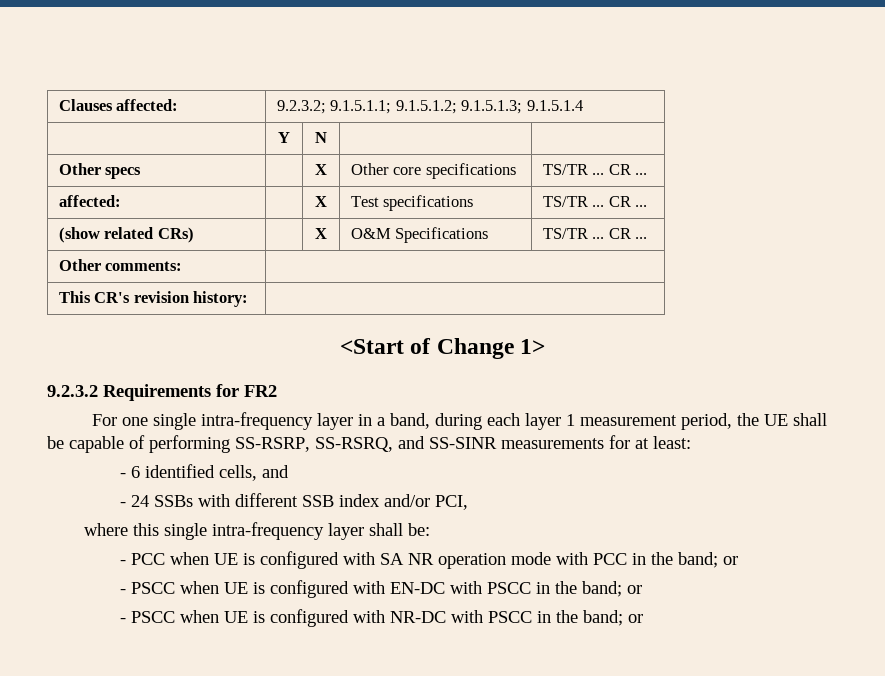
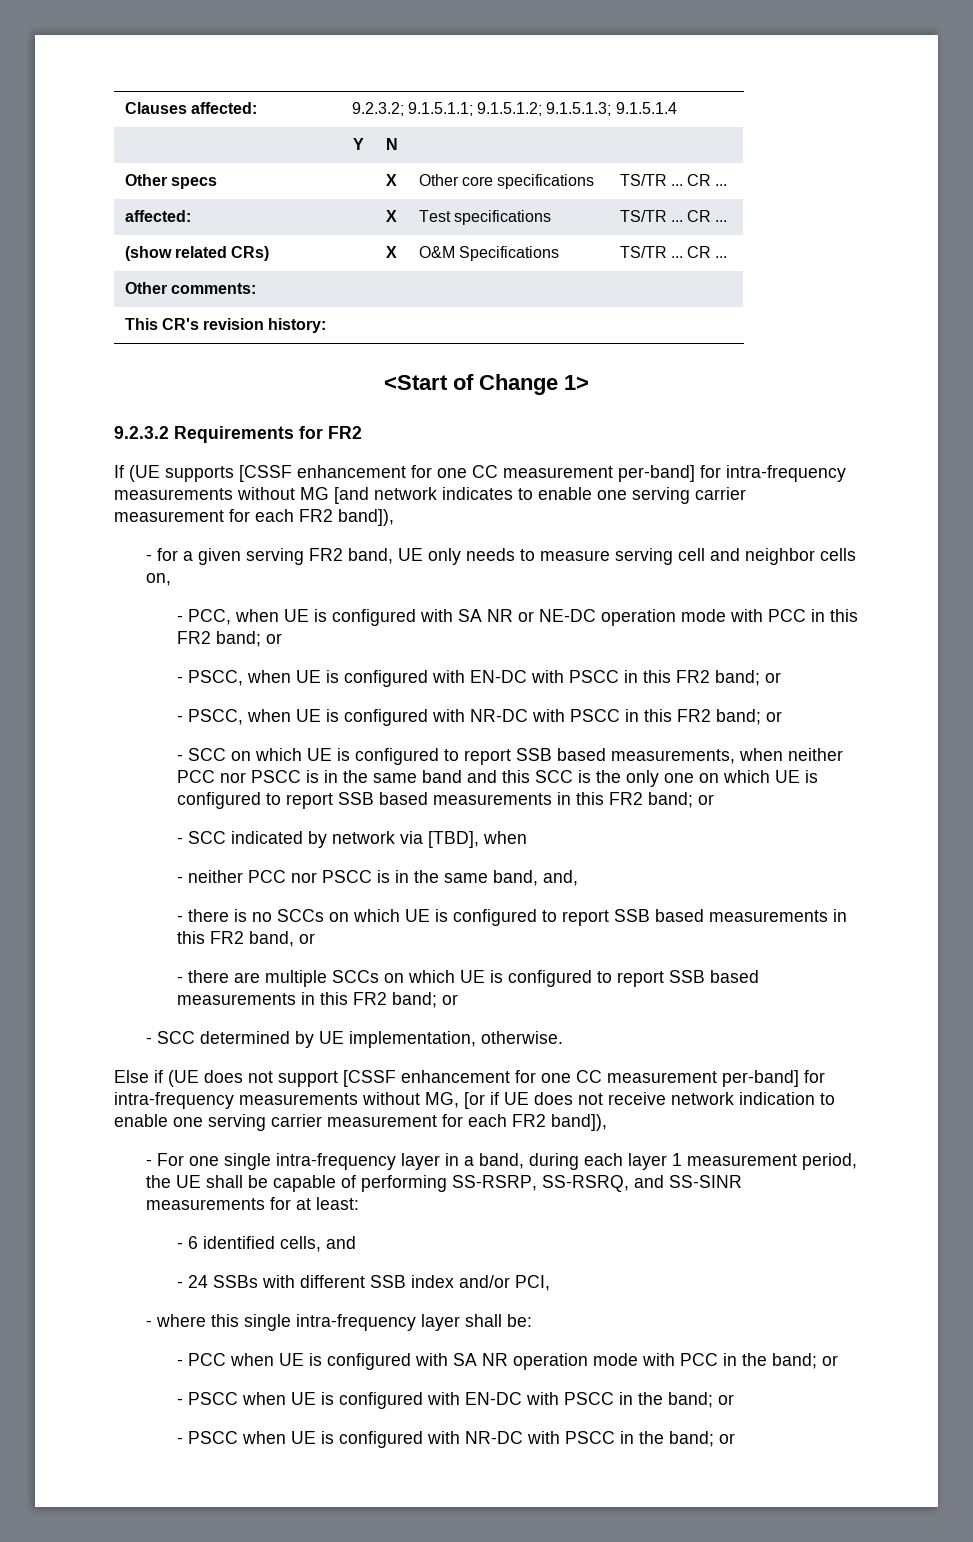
(277, 391) none -> [114,465,846,482] [114,487,746,504] [114,509,394,526] [145,548,856,565] [145,573,171,586] [177,609,859,626] [177,631,283,647] [177,670,782,687] [177,709,783,726] [177,748,844,765] [177,770,819,787] [177,792,715,809] [177,831,528,848] [177,870,579,886] [177,909,848,926] [177,931,316,947] [177,970,760,987] [177,992,459,1008] [145,1031,563,1048] [114,1070,825,1087] [114,1092,835,1109] [114,1114,607,1131] [145,1159,152,1166] If (UE supports [CSSF enhancement for one CC measurement per-band] for intra-frequency measurements without MG [and network indicates to enable one serving carrier measurement for each FR2 band]), // - for a given serving FR2 band, UE only needs to measure serving cell and neighbor cells on, // - PCC, when UE is configured with SA NR or NE-DC operation mode with PCC in this FR2 band; or // - PSCC, when UE is configured with EN-DC with PSCC in this FR2 band; or // - PSCC, when UE is configured with NR-DC with PSCC in this FR2 band; or // - SCC on which UE is configured to report SSB based measurements, when neither PCC nor PSCC is in the same band and this SCC is the only one on which UE is configured to report SSB based measurements in this FR2 band; or // - SCC indicated by network via [TBD], when // - neither PCC nor PSCC is in the same band, and, // - there is no SCCs on which UE is configured to report SSB based measurements in this FR2 band, or // - there are multiple SCCs on which UE is configured to report SSB based measurements in this FR2 band; or // - SCC determined by UE implementation, otherwise. // Else if (UE does not support [CSSF enhancement for one CC measurement per-band] for intra-frequency measurements without MG, [or if UE does not receive network indication to enable one serving carrier measurement for each FR2 band]), // -
(469, 502) none -> [145,1320,152,1327] -

